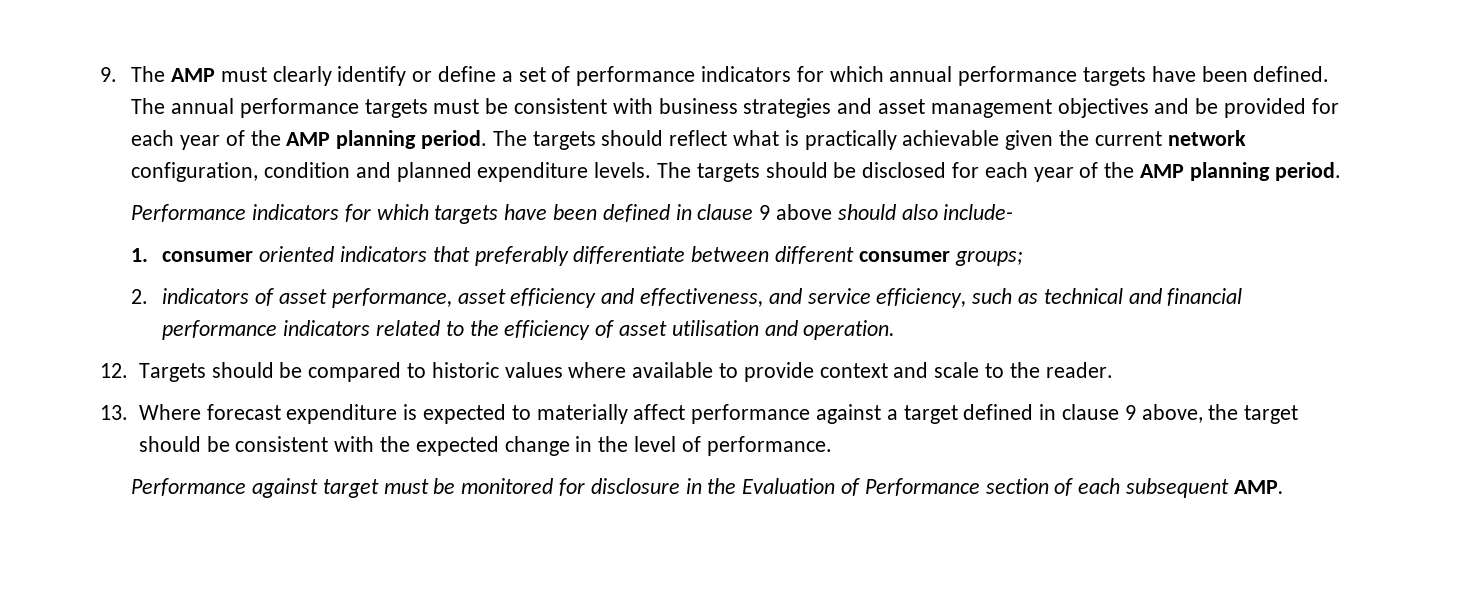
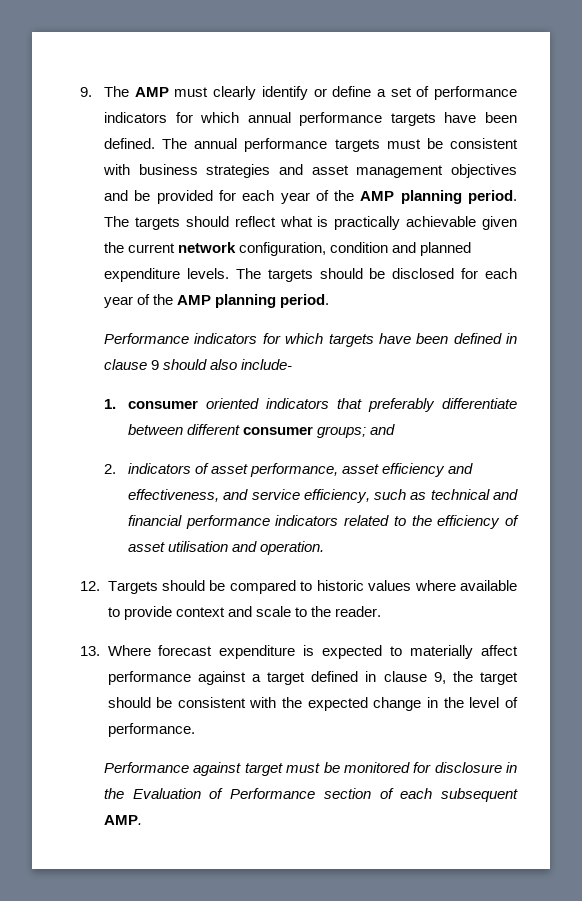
[776,204,833,220] above -> (160, 365) none
(1023, 258) none -> [370,424,396,435] and
[1124,404,1203,423] 9 above, -> [433,672,446,684] 9,

